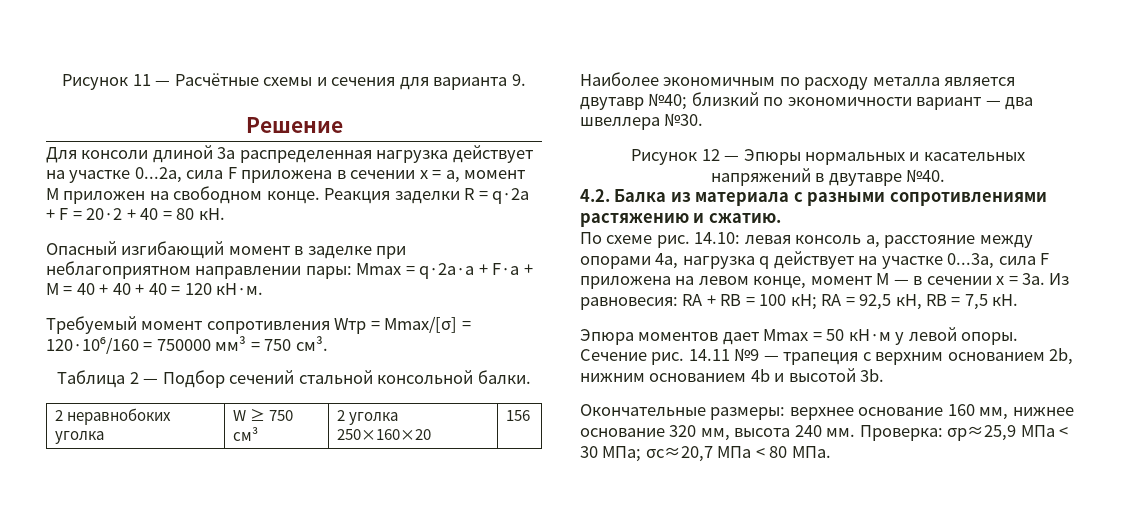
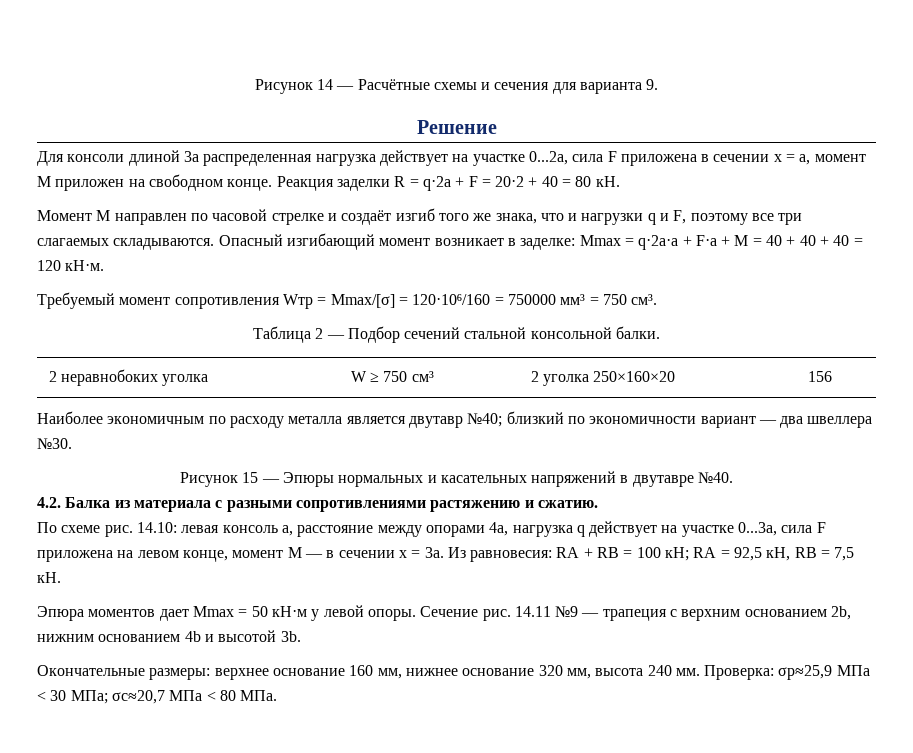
[62,74,151,90] Рисунок 11 -> [254,79,333,94] Рисунок 14
[46,241,407,259] [46,261,352,279] Опасный изгибающий момент в заделке при неблагоприятном направлении пары: -> [37,208,803,225] [37,233,576,250] Момент M направлен по часовой стрелке и создаёт изгиб того же знака, что и нагрузки q и F, поэтому все три слагаемых складываются. Опасный изгибающий момент возникает в заделке:
[701,149,720,161] 12 -> [242,472,259,483] 15

